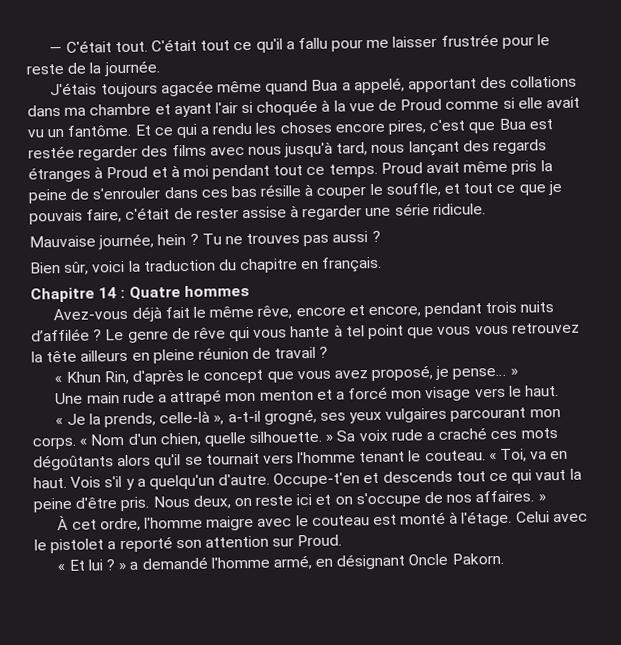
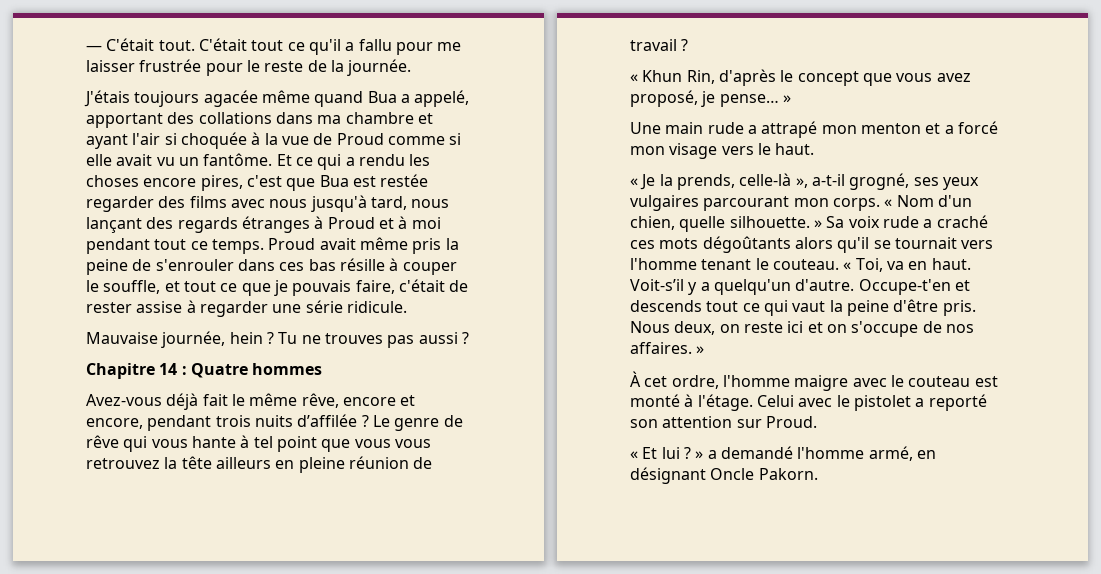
[30,256,383,275] // Bien sûr, voici la traduction du chapitre en français. -> (469, 338) none
[70,476,123,488] Vois s'il -> [630,279,684,291] Voit-s’il

